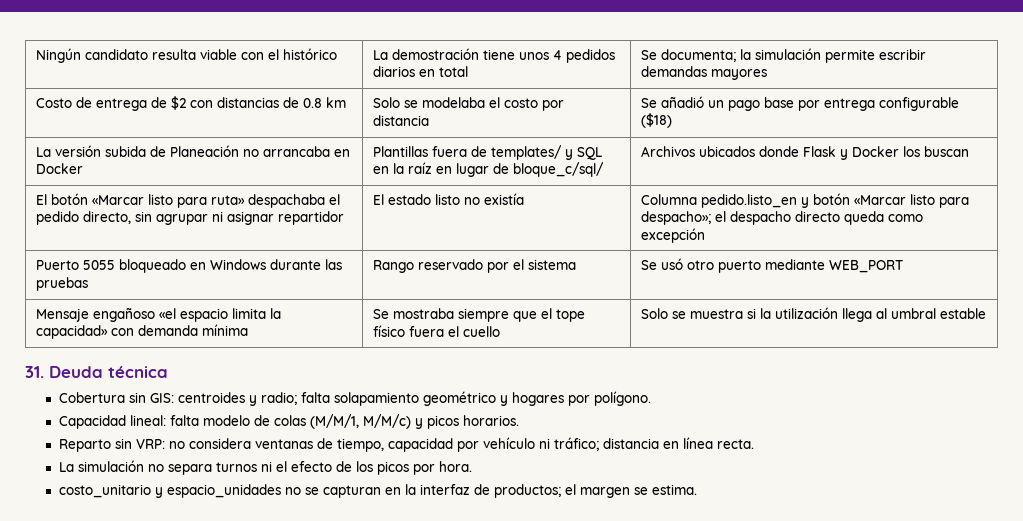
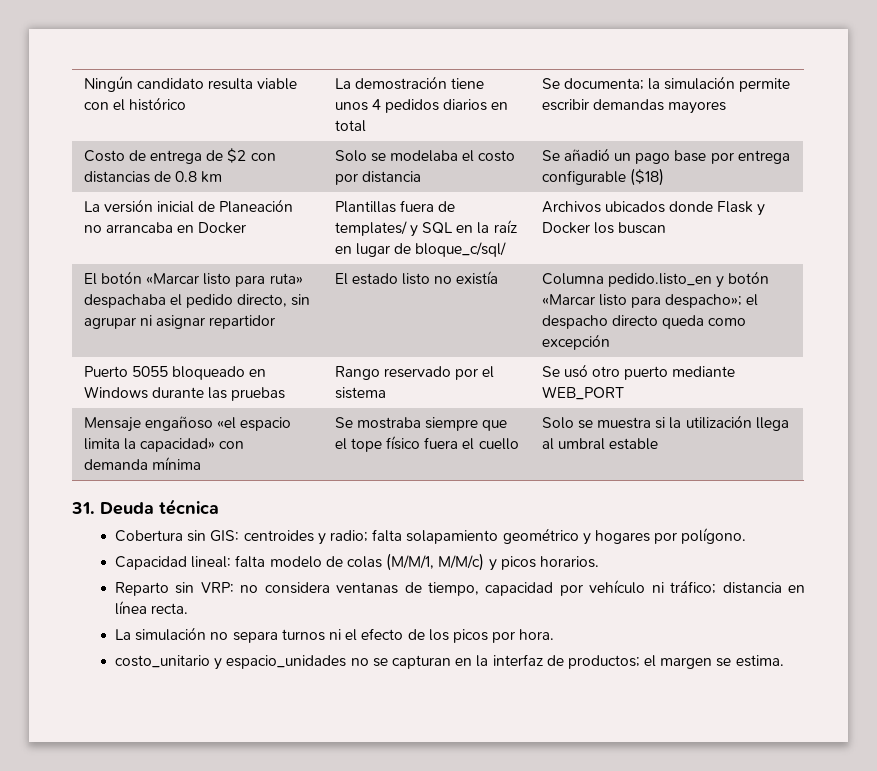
[104,146,146,157] subida -> [157,201,195,213] inicial

